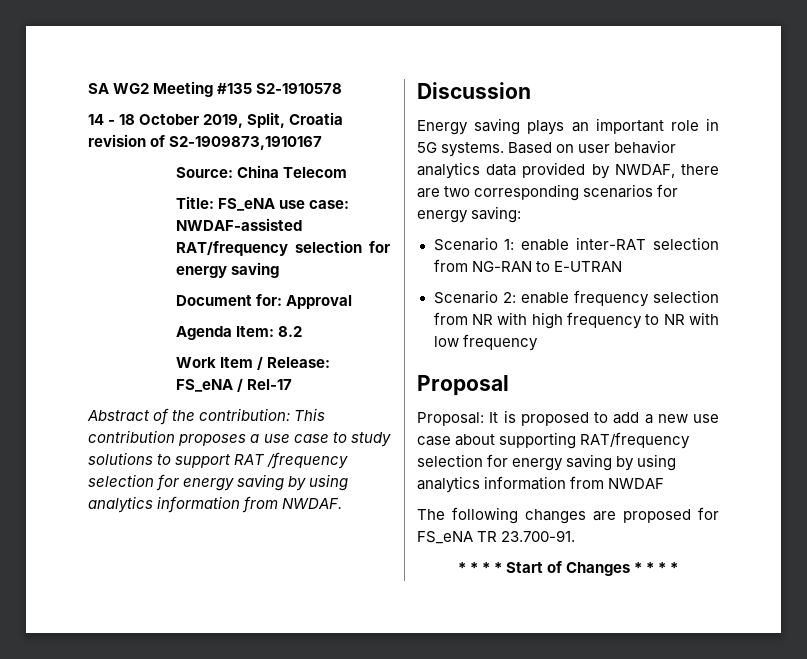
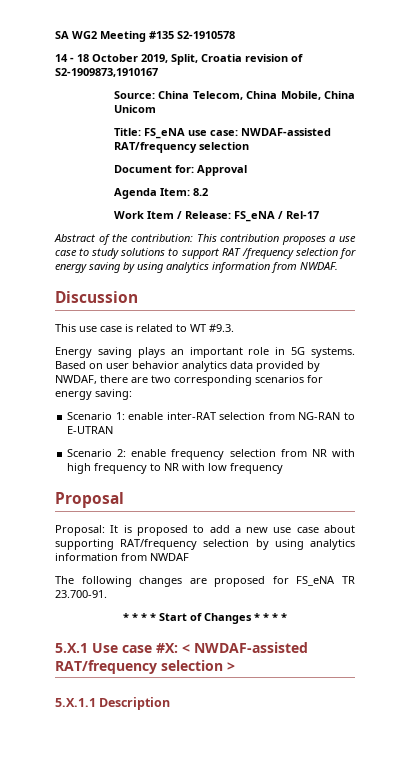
[283,167,348,178] Telecom -> [192,91,355,100] [114,105,157,113] Telecom, China Mobile, China Unicom
[369,241,391,253] [175,262,280,278] for energy saving -> (250, 146) none
(531, 90) none -> [55,324,234,332] // This use case is related to WT #9.3.
[487,454,613,471] for energy saving -> (250, 543) none
(679, 567) none -> [55,642,308,653] [55,660,235,674] [55,697,171,710] // 5.X.1 Use case #X: < NWDAF-assisted RAT/frequency selection > // 5.X.1.1 Description

